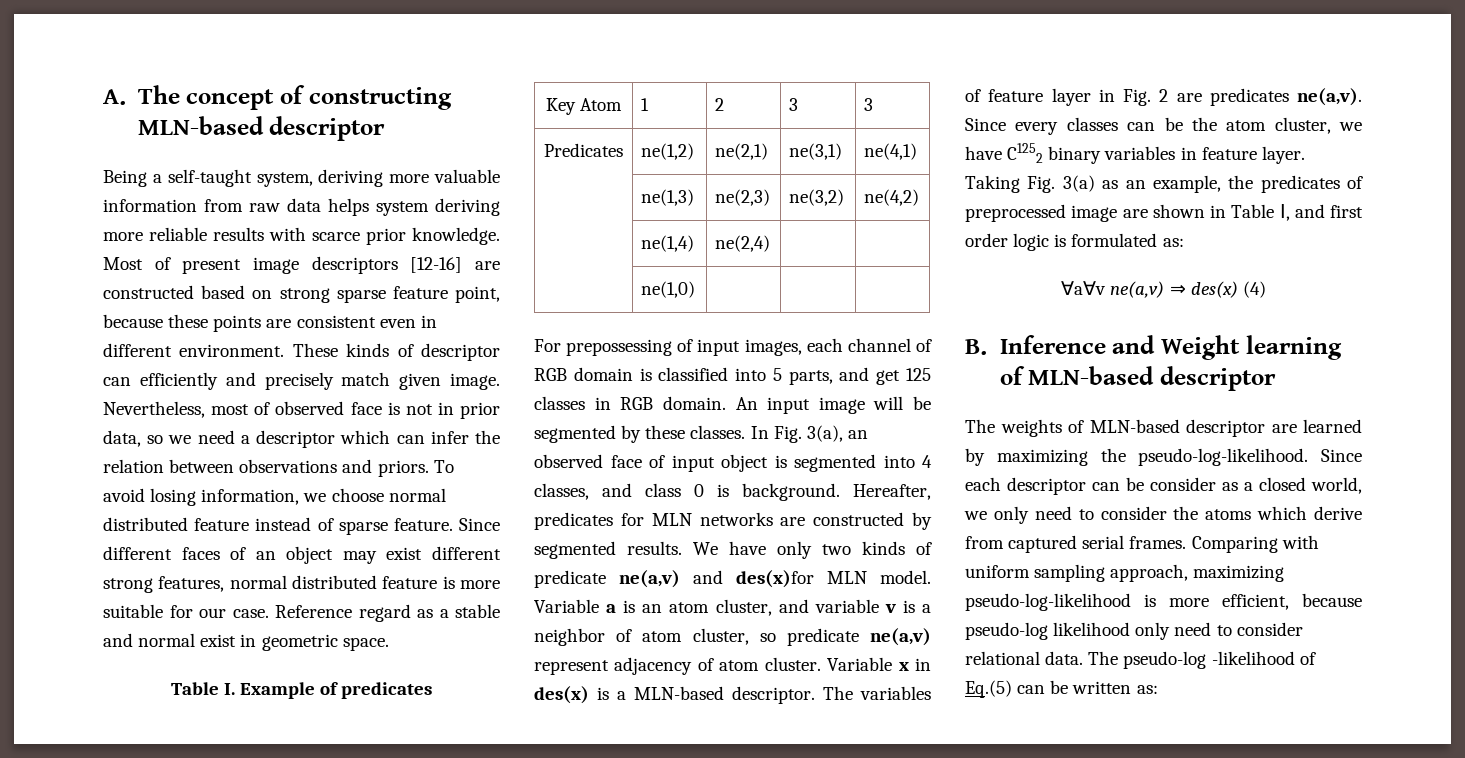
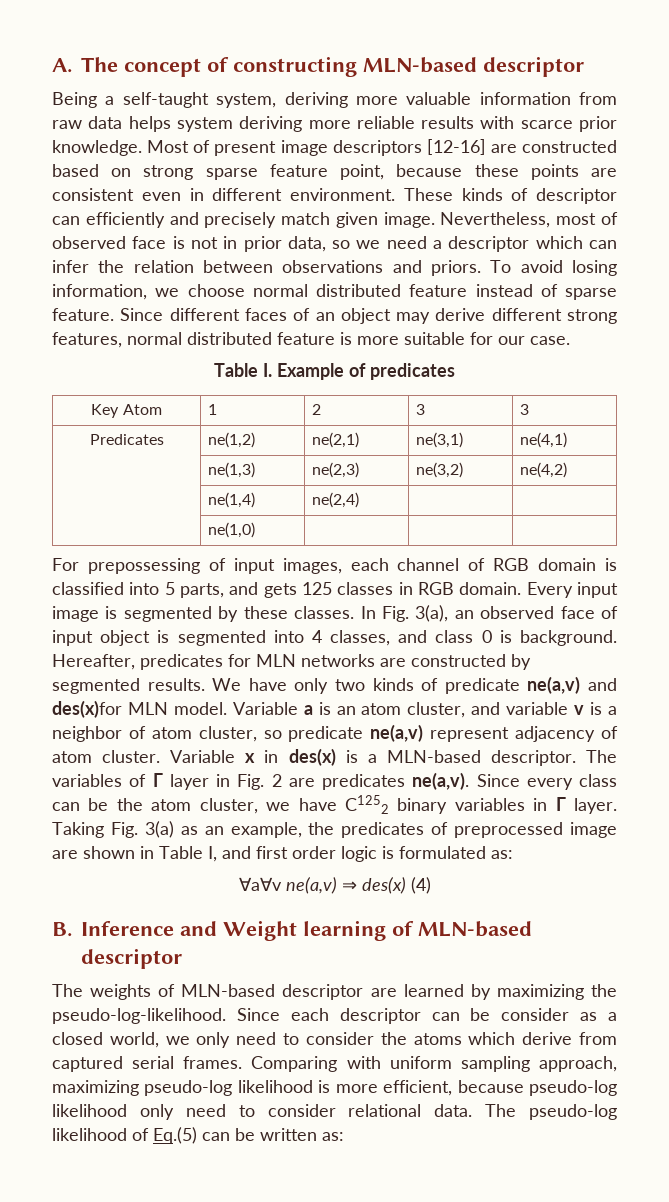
[386,547,423,560] exist -> [435,308,486,321] derive
[275,604,500,622] [103,633,389,651] Reference regard as a stable and normal exist in geometric space. -> (570, 340) none
[876,370,901,385] get -> [263,583,297,598] gets
[735,397,758,410] An -> [526,582,573,598] Every
[873,396,931,410] will be -> [105,606,118,619] is
[988,89,1044,102] feature -> [152,773,163,787] Γ
[1066,117,1118,131] classes -> [579,774,617,787] class
[1201,147,1257,160] feature -> [555,797,566,811] Γ
[965,593,1131,611] pseudo-log-likelihood -> [144,1080,313,1096] pseudo-log likelihood
[1211,651,1295,665] -likelihood -> [52,1128,127,1141] likelihood

